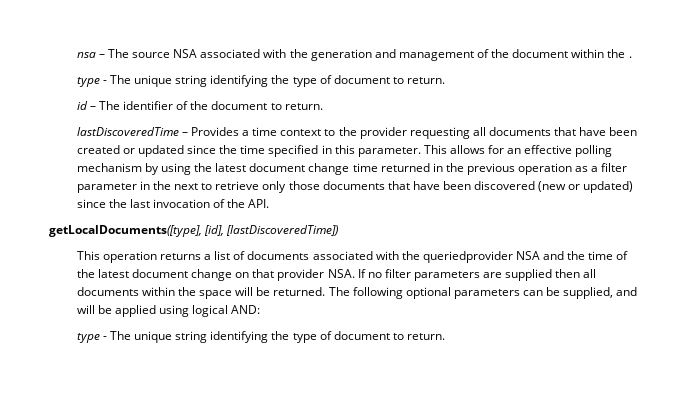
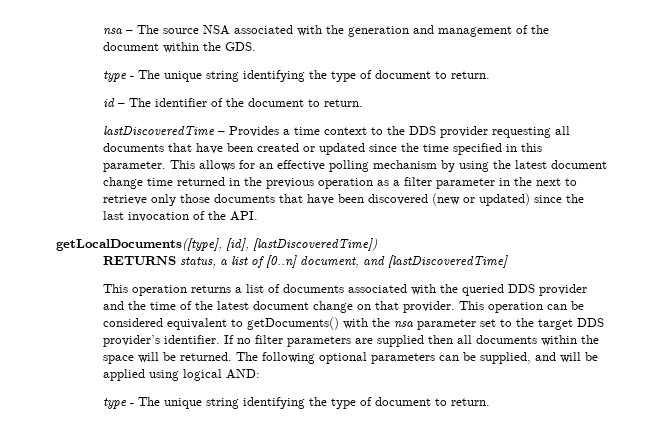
[628,56,632,58] . -> [225,42,257,51] GDS.
(357, 131) none -> [409,126,437,135] DDS
(339, 230) none -> [103,255,509,268] // RETURNS status, a list of [0..n] document, and [lastDiscoveredTime]
[422,251,540,263] queriedprovider NSA -> [462,284,588,296] queried DDS provider
[277,269,355,281] provider NSA. -> [403,301,585,313] [103,317,605,330] [103,335,221,347] provider. This operation can be considered equivalent to getDocuments() with the nsa parameter set to the target DDS provider’s identifier.

